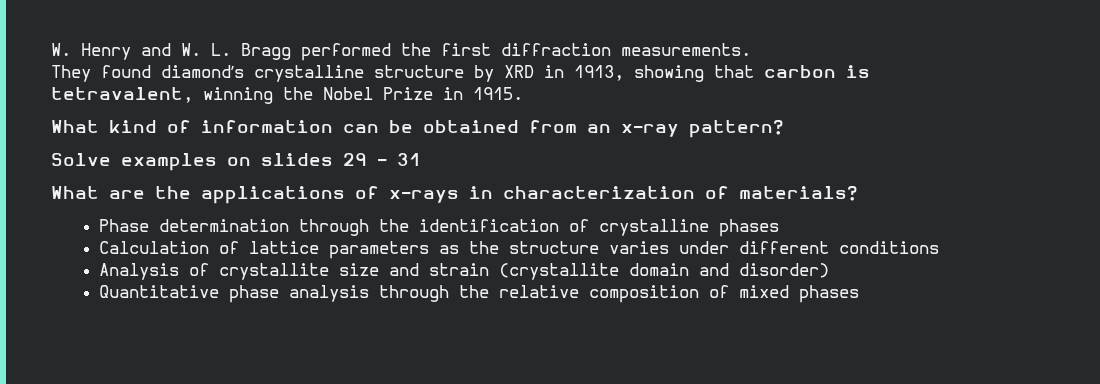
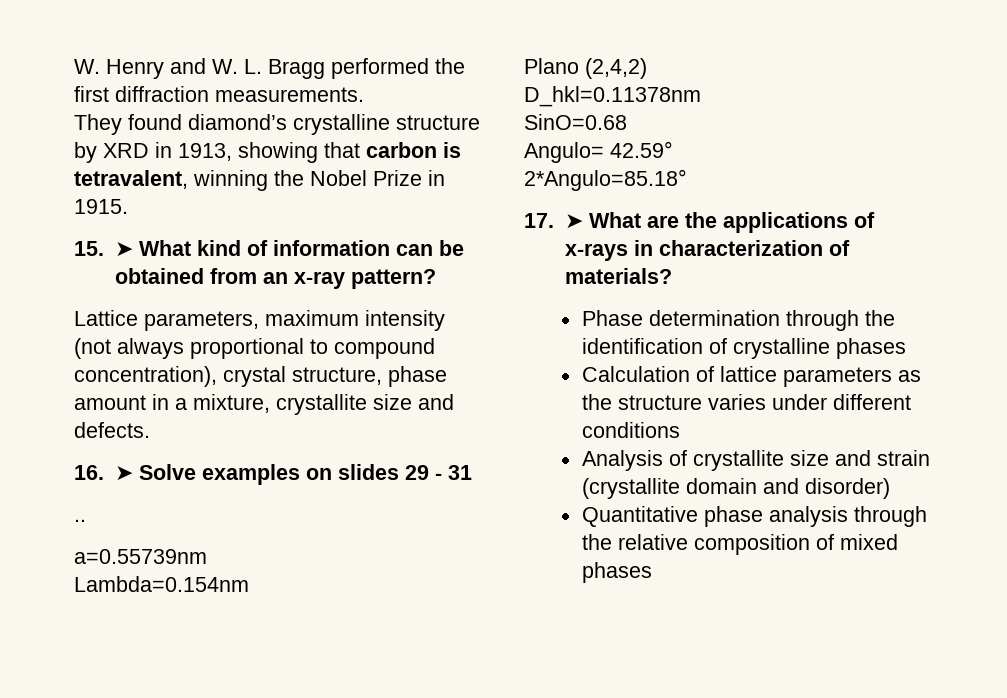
(523, 93) none -> [74,241,133,257] 15. ➤
(783, 129) none -> [74,310,445,331] [74,338,435,359] [74,366,447,387] [74,394,454,415] [74,422,150,438] [74,465,133,481] Lattice parameters, maximum intensity (not always proportional to compound concentration), crystal structure, phase amount in a mixture, crystallite size and defects. // 16. ➤
(421, 159) none -> [74,519,86,522] [74,549,207,564] [74,576,249,592] [524,58,647,79] [524,86,701,107] [524,114,627,130] [524,141,673,163] [524,169,687,191] [524,213,583,229] .. // a=0.55739nm // Lambda=0.154nm // Plano (2,4,2) // D_hkl=0.11378nm // SinO=0.68 // Angulo= 42.59° // 2*Angulo=85.18° // 17. ➤

